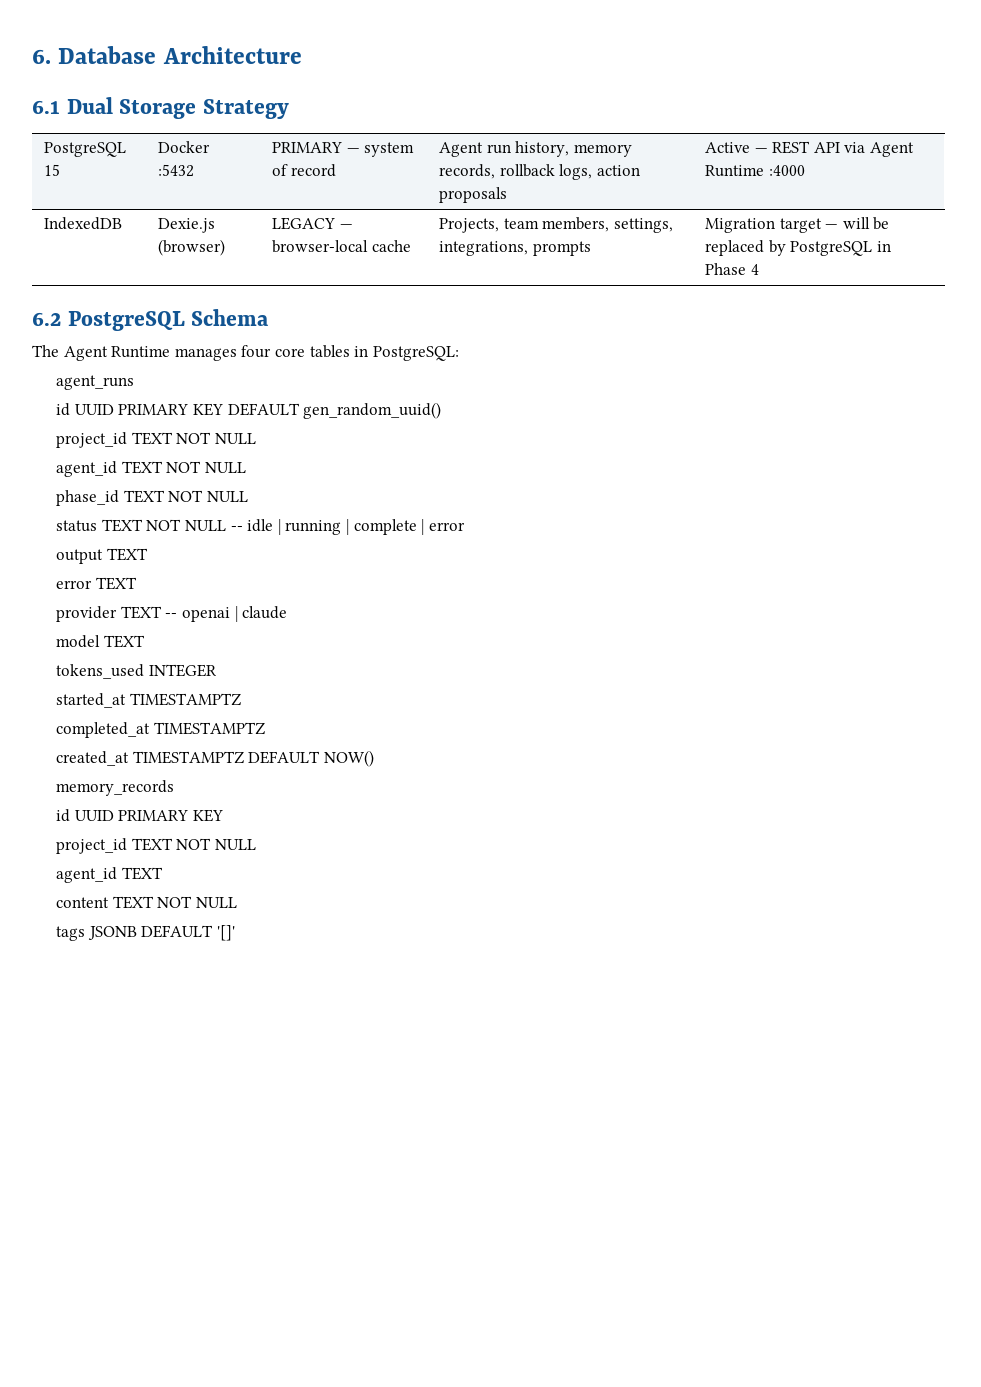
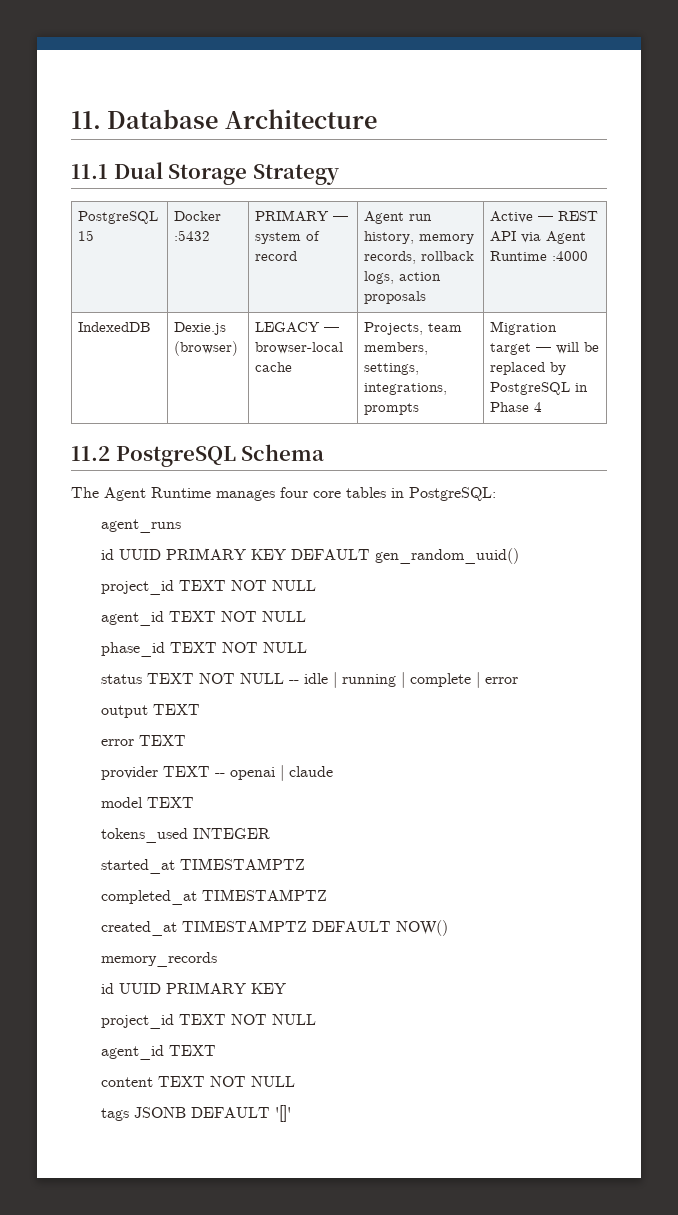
[32,49,51,64] 6. -> [71,111,101,129] 11.
[32,100,60,114] 6.1 -> [71,164,108,179] 11.1
[32,312,61,326] 6.2 -> [71,446,110,461] 11.2

